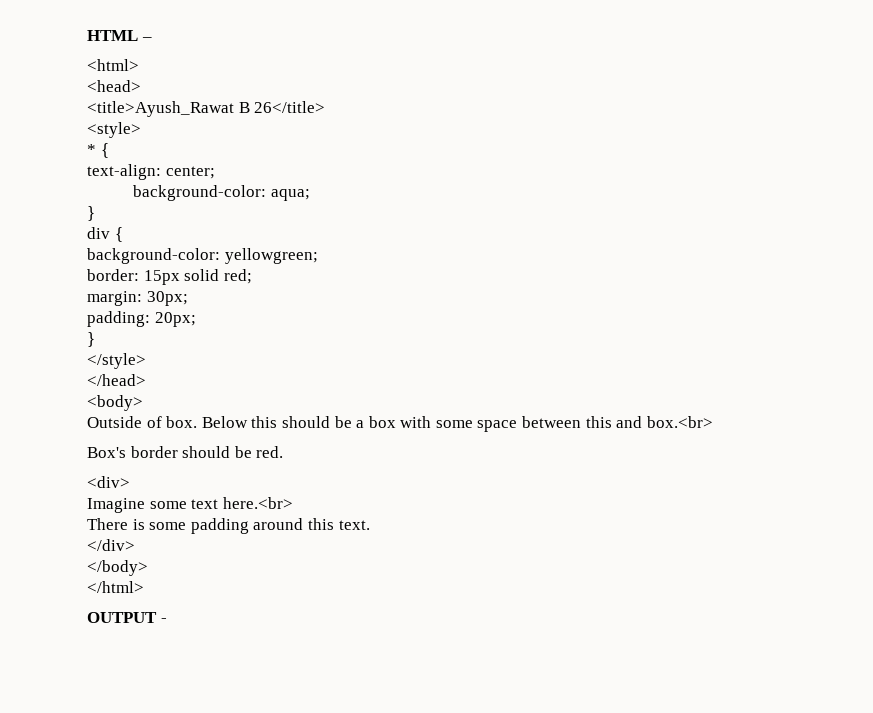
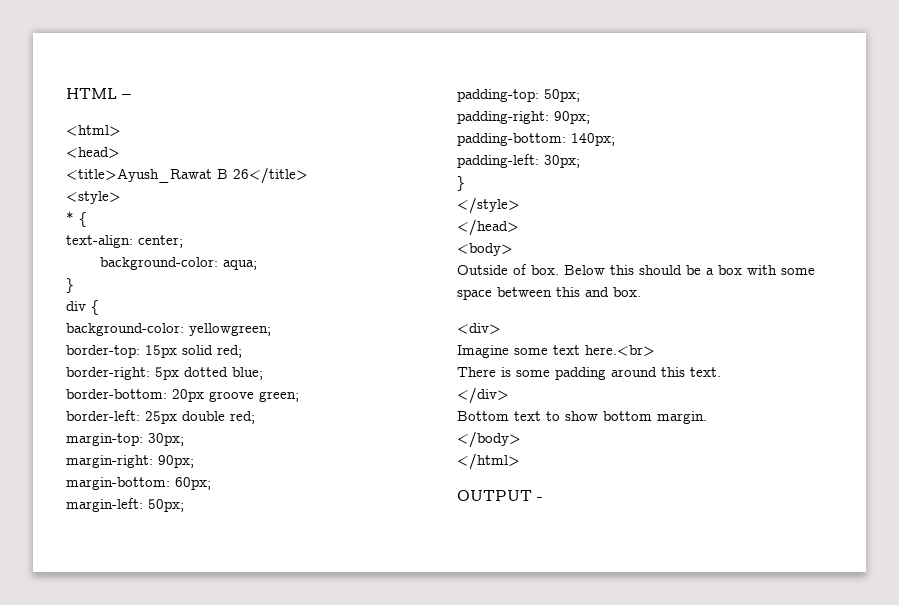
[87,269,139,281] border: -> [66,345,140,358] border-top:
[87,291,188,306] [87,311,196,327] margin: 30px; // padding: 20px; -> [66,367,263,380] [66,389,299,402] [66,410,255,424] [66,433,184,446] [66,455,194,468] [66,477,211,490] [66,498,184,512] [457,89,580,102] [457,111,590,124] [457,133,615,146] [457,154,580,168] border-right: 5px dotted blue; // border-bottom: 20px groove green; // border-left: 25px double red; // margin-top: 30px; // margin-right: 90px; // margin-bottom: 60px; // margin-left: 50px; // padding-top: 50px; // padding-right: 90px; // padding-bottom: 140px; // padding-left: 30px;
[646,416,713,428] [87,446,284,458] box.<br> // Box's border should be red. -> [613,287,641,297] box.
(135, 545) none -> [457,411,707,424] // Bottom text to show bottom margin.

